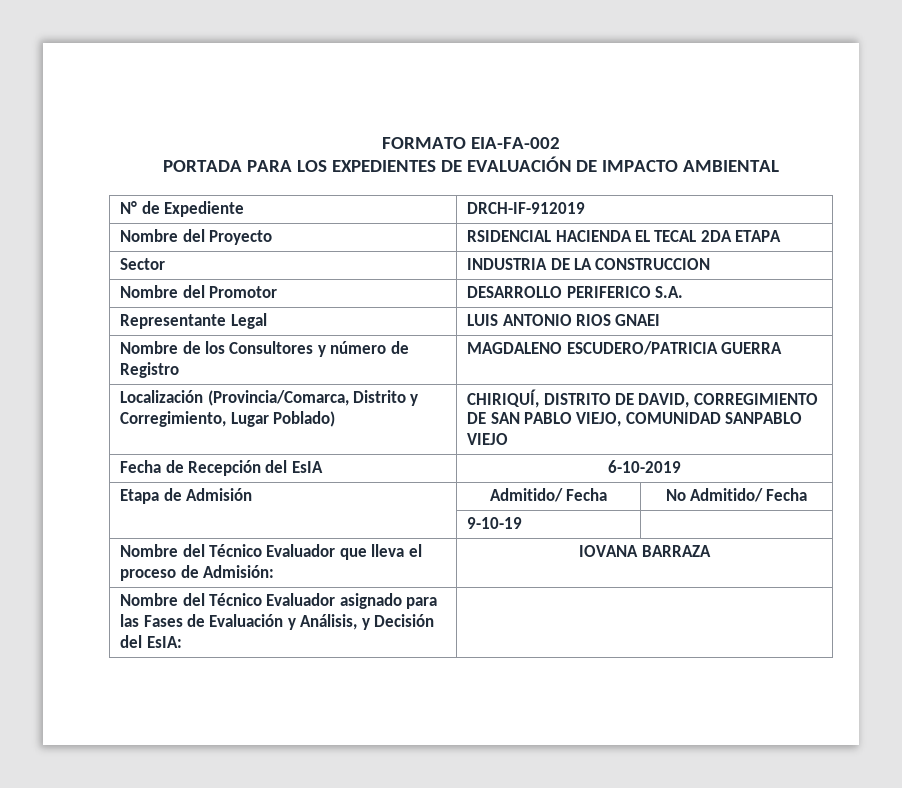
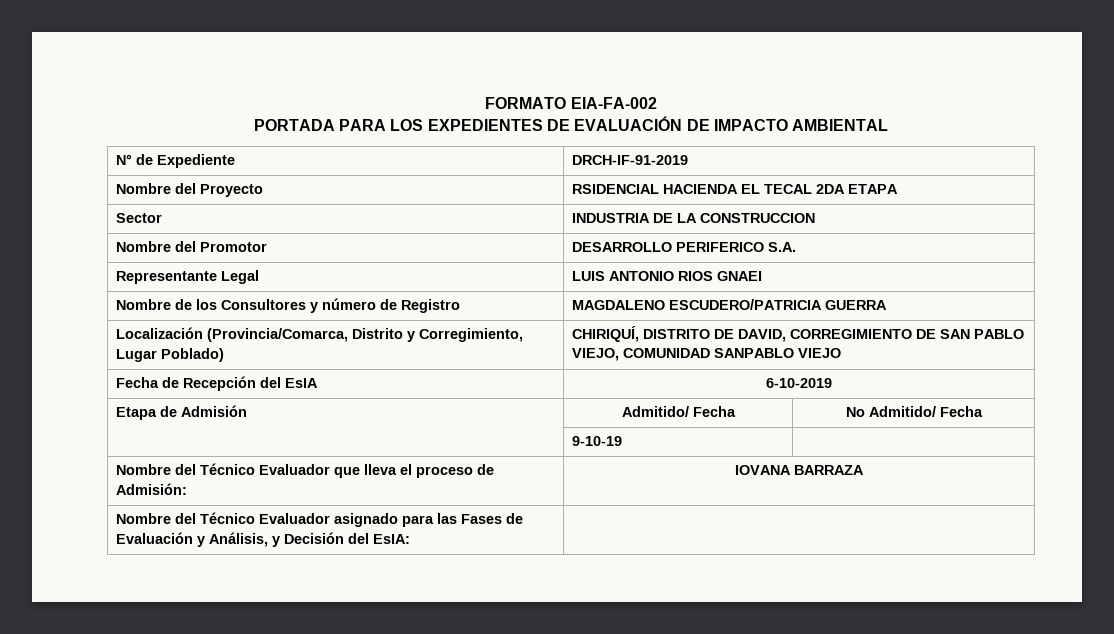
[467,202,586,214] DRCH-IF-912019 -> [572,155,689,165] DRCH-IF-91-2019

